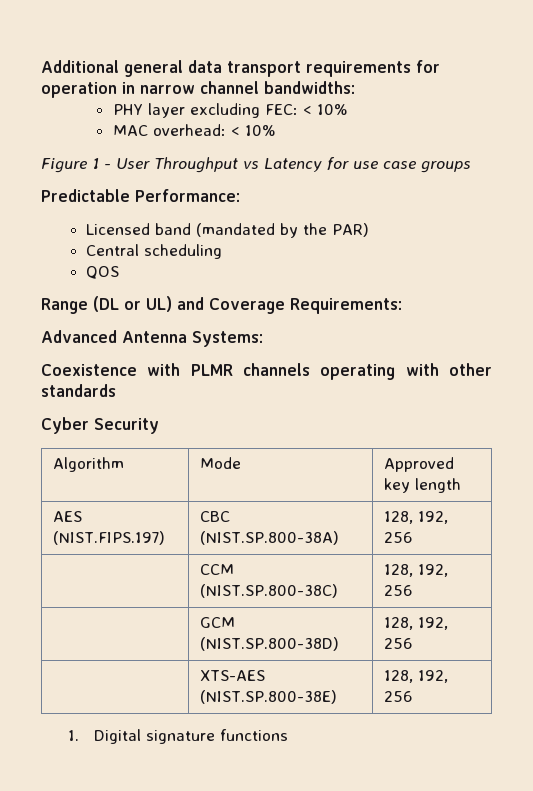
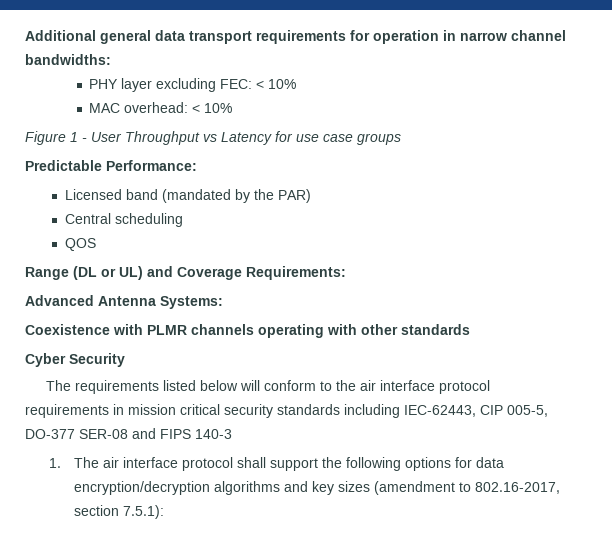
[53,457,125,472] [200,457,242,469] [384,457,455,472] [384,478,462,493] [53,511,83,522] [53,531,166,545] [200,511,231,522] [200,531,340,545] [384,511,449,524] [384,532,413,543] [200,564,235,575] [200,584,339,598] [384,564,449,577] [384,585,413,596] [200,617,236,628] [200,637,340,651] [384,617,449,630] [384,638,413,649] [200,670,266,681] [200,690,338,704] [384,670,449,683] [384,691,413,702] [67,729,289,744] // Algorithm | Mode | Approved key length // AES (NIST.FIPS.197) | CBC (NIST.SP.800-38A) | 128, 192, 256 // | CCM (NIST.SP.800-38C) | 128, 192, 256 // | GCM (NIST.SP.800-38D) | 128, 192, 256 // | XTS-AES (NIST.SP.800-38E) | 128, 192, 256 // 1. Digital signature functions -> [46,380,491,394] [25,404,548,418] [25,428,232,439] [49,457,504,471] [73,481,560,495] [73,505,164,519] // The requirements listed below will conform to the air interface protocol requirements in mission critical security standards including IEC-62443, CIP 005-5, DO-377 SER-08 and FIPS 140-3 // 1. The air interface protocol shall support the following options for data encryption/decryption algorithms and key sizes (amendment to 802.16-2017, section 7.5.1):

